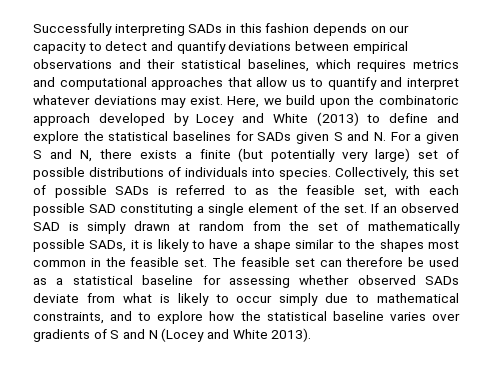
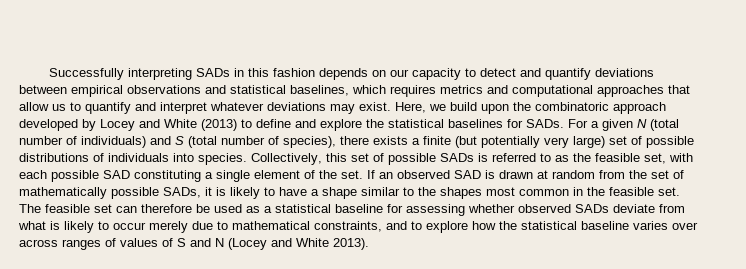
[147,59,176,69] their -> (226, 89) none
[257,131,460,144] [33,149,92,162] SADs given S and N. For a given S and N, -> [526,119,679,131] [19,136,336,148] SADs. For a given N (total number of individuals) and S (total number of species),
[87,221,127,234] simply -> (495, 174) none
[279,293,319,306] simply -> [149,221,188,233] merely
[33,329,90,342] gradients -> [19,238,158,250] across ranges of values

